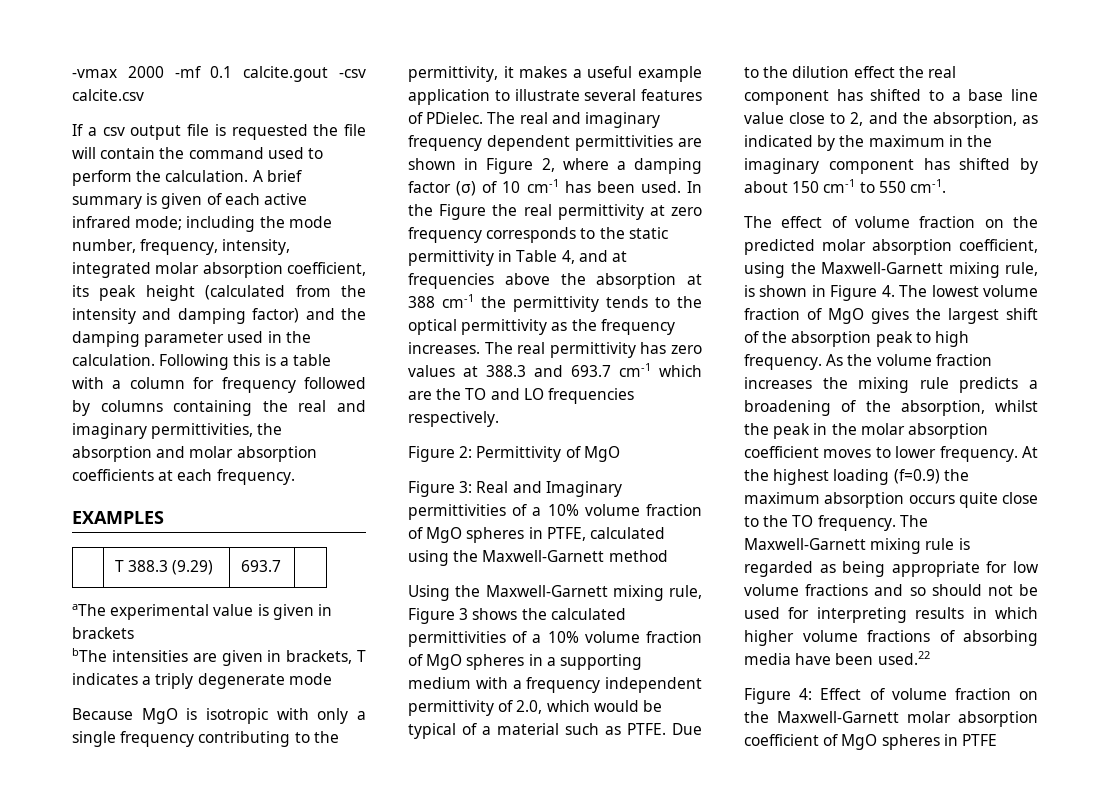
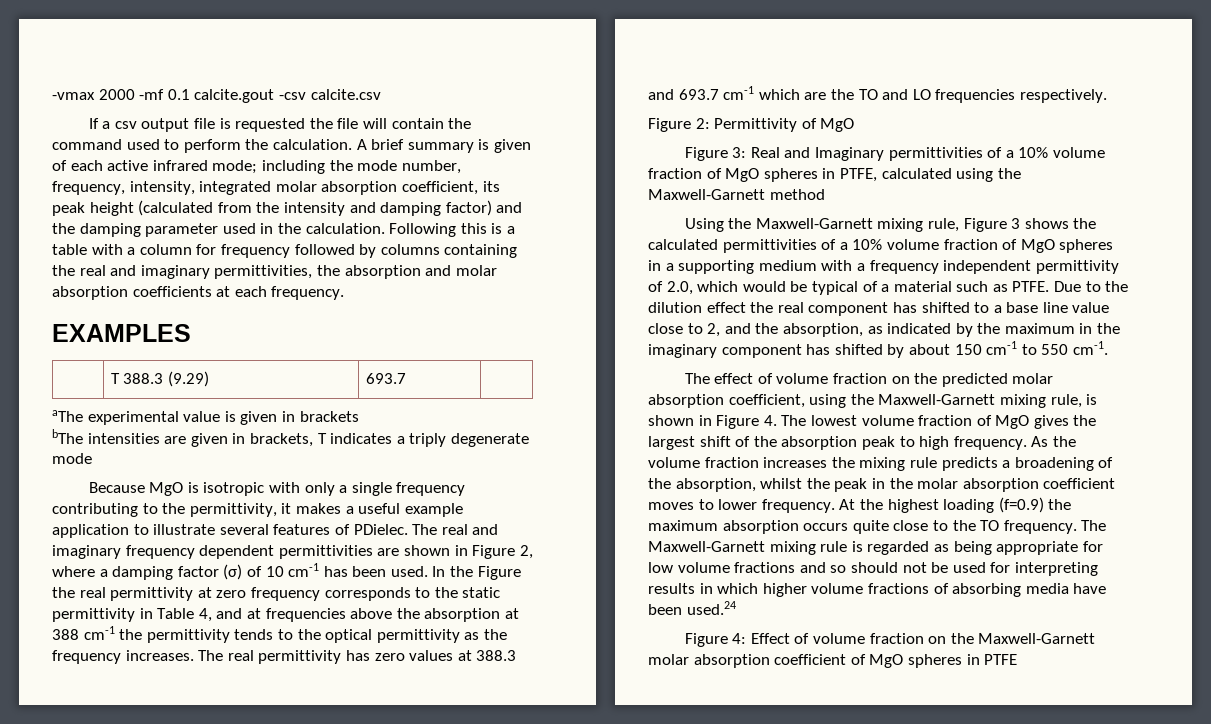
[877,651,930,665] used.22 -> [686,601,736,615] used.24

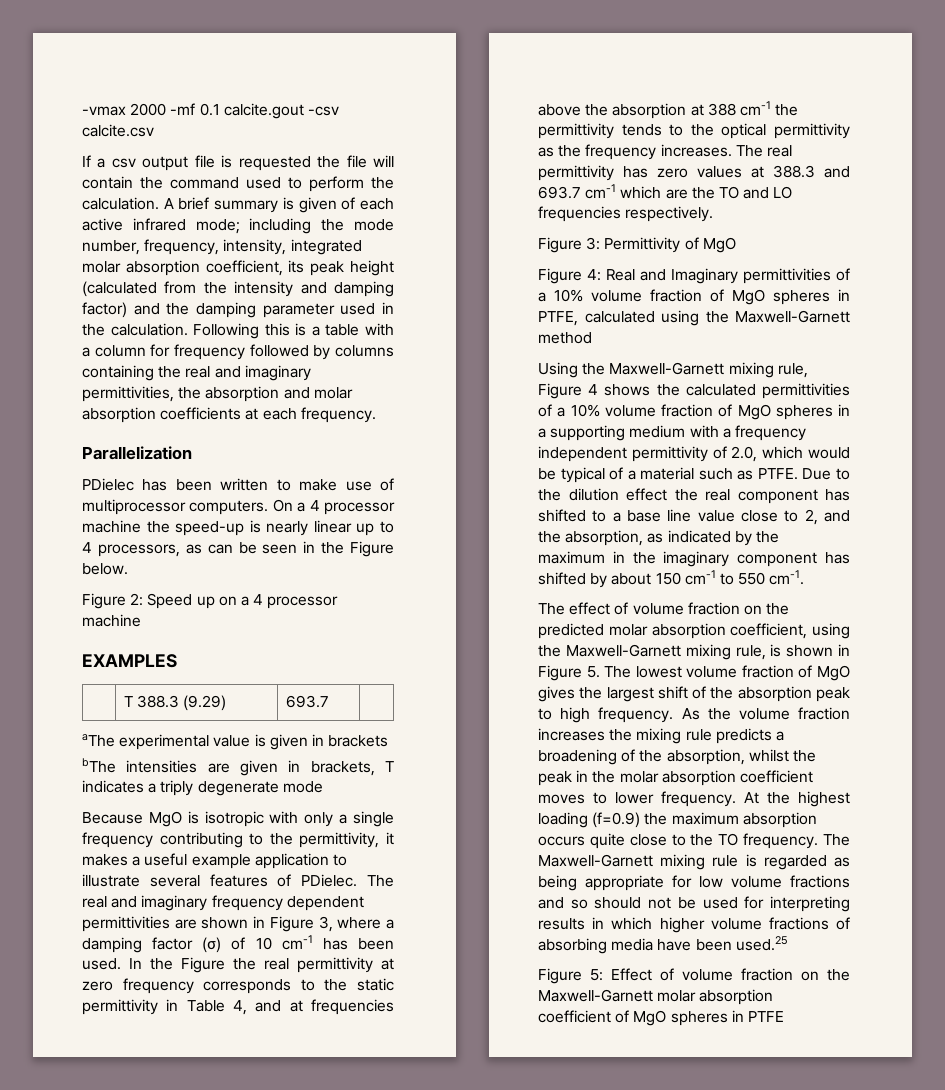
(345, 293) none -> [82,446,192,460] [82,478,394,491] [82,499,395,515] [82,520,394,536] [82,541,394,557] [82,563,128,575] [82,593,339,609] [82,614,141,627] // Parallelization // PDielec has been written to make use of multiprocessor computers. On a 4 processor machine the speed-up is nearly linear up to 4 processors, as can be seen in the Figure below. // Figure 2: Speed up on a 4 processor machine
[519,545,533,559] 2, -> [318,916,333,932] 3,
[695,118,710,129] 2: -> [586,237,601,250] 3:
[732,147,747,158] 3: -> [587,269,601,281] 4:
[1011,218,1021,229] 3 -> [588,384,599,395] 4
[763,415,777,426] 4. -> [586,666,600,678] 5.
[686,601,736,615] [684,633,747,647] used.24 // Figure 4: -> [735,936,788,951] [538,968,603,984] used.25 // Figure 5:

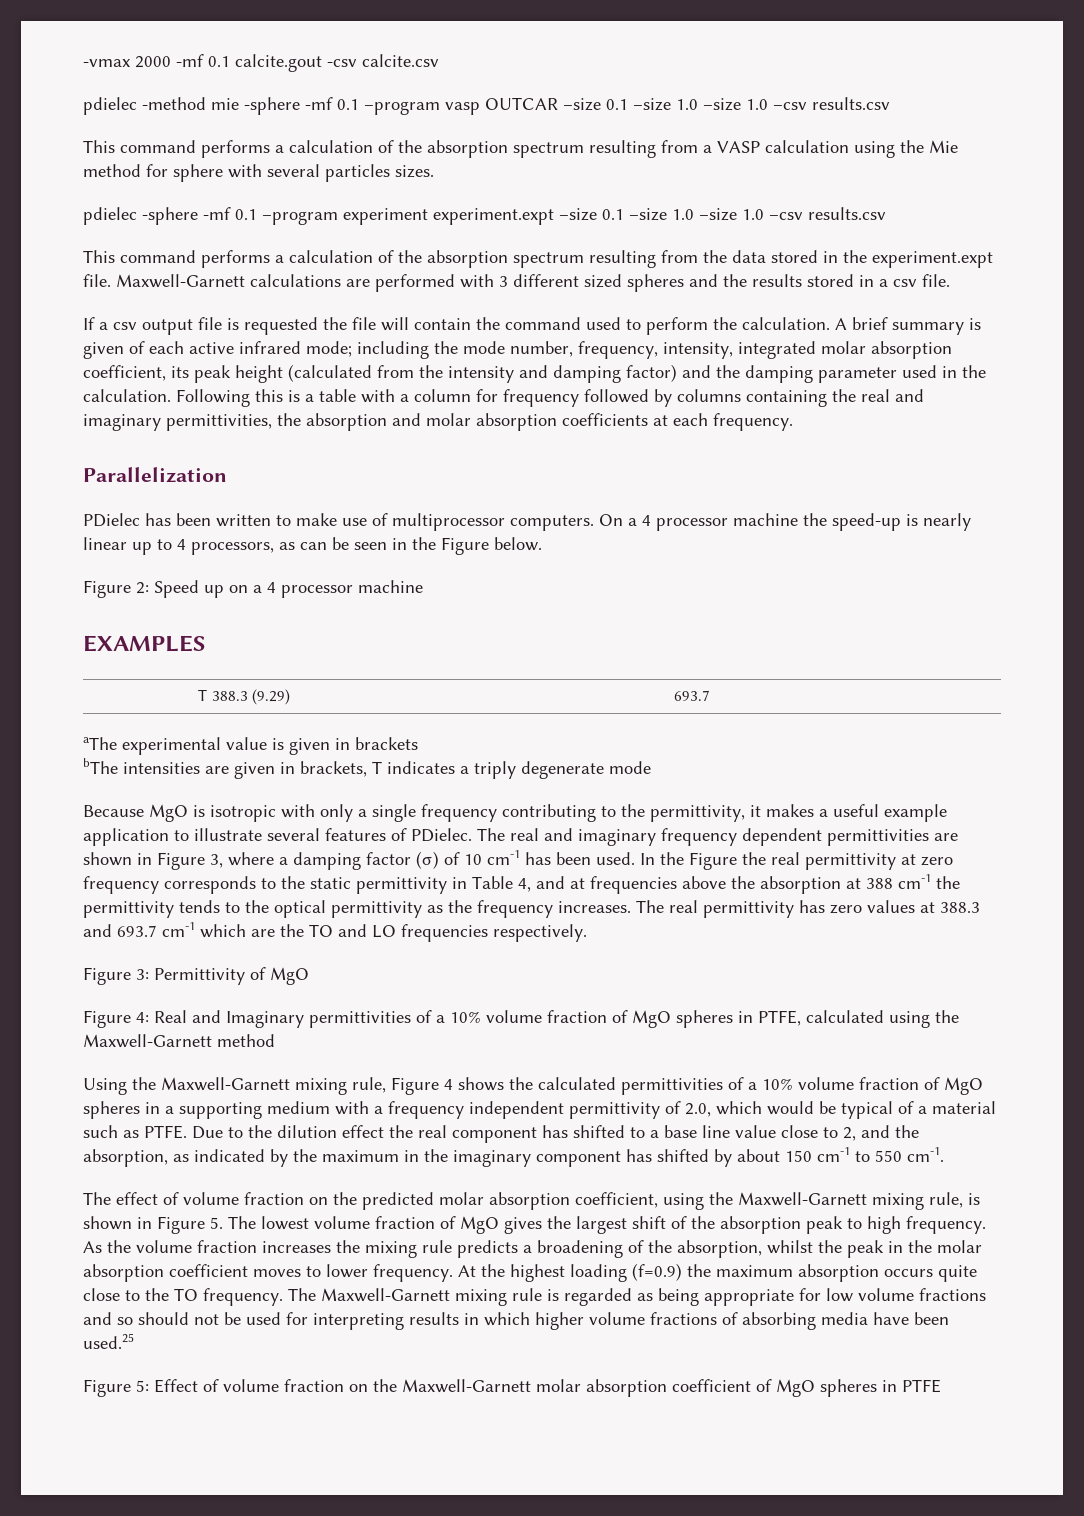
(154, 130) none -> [83,97,890,115] [83,140,958,158] [83,164,434,182] [83,207,886,225] [83,250,993,268] [83,274,950,292] // pdielec -method mie -sphere -mf 0.1 –program vasp OUTCAR –size 0.1 –size 1.0 –size 1.0 –csv results.csv // This command performs a calculation of the absorption spectrum resulting from a VASP calculation using the Mie method for sphere with several particles sizes. // pdielec -sphere -mf 0.1 –program experiment experiment.expt –size 0.1 –size 1.0 –size 1.0 –csv results.csv // This command performs a calculation of the absorption spectrum resulting from the data stored in the experiment.expt file. Maxwell-Garnett calculations are performed with 3 different sized spheres and the results stored in a csv file.

